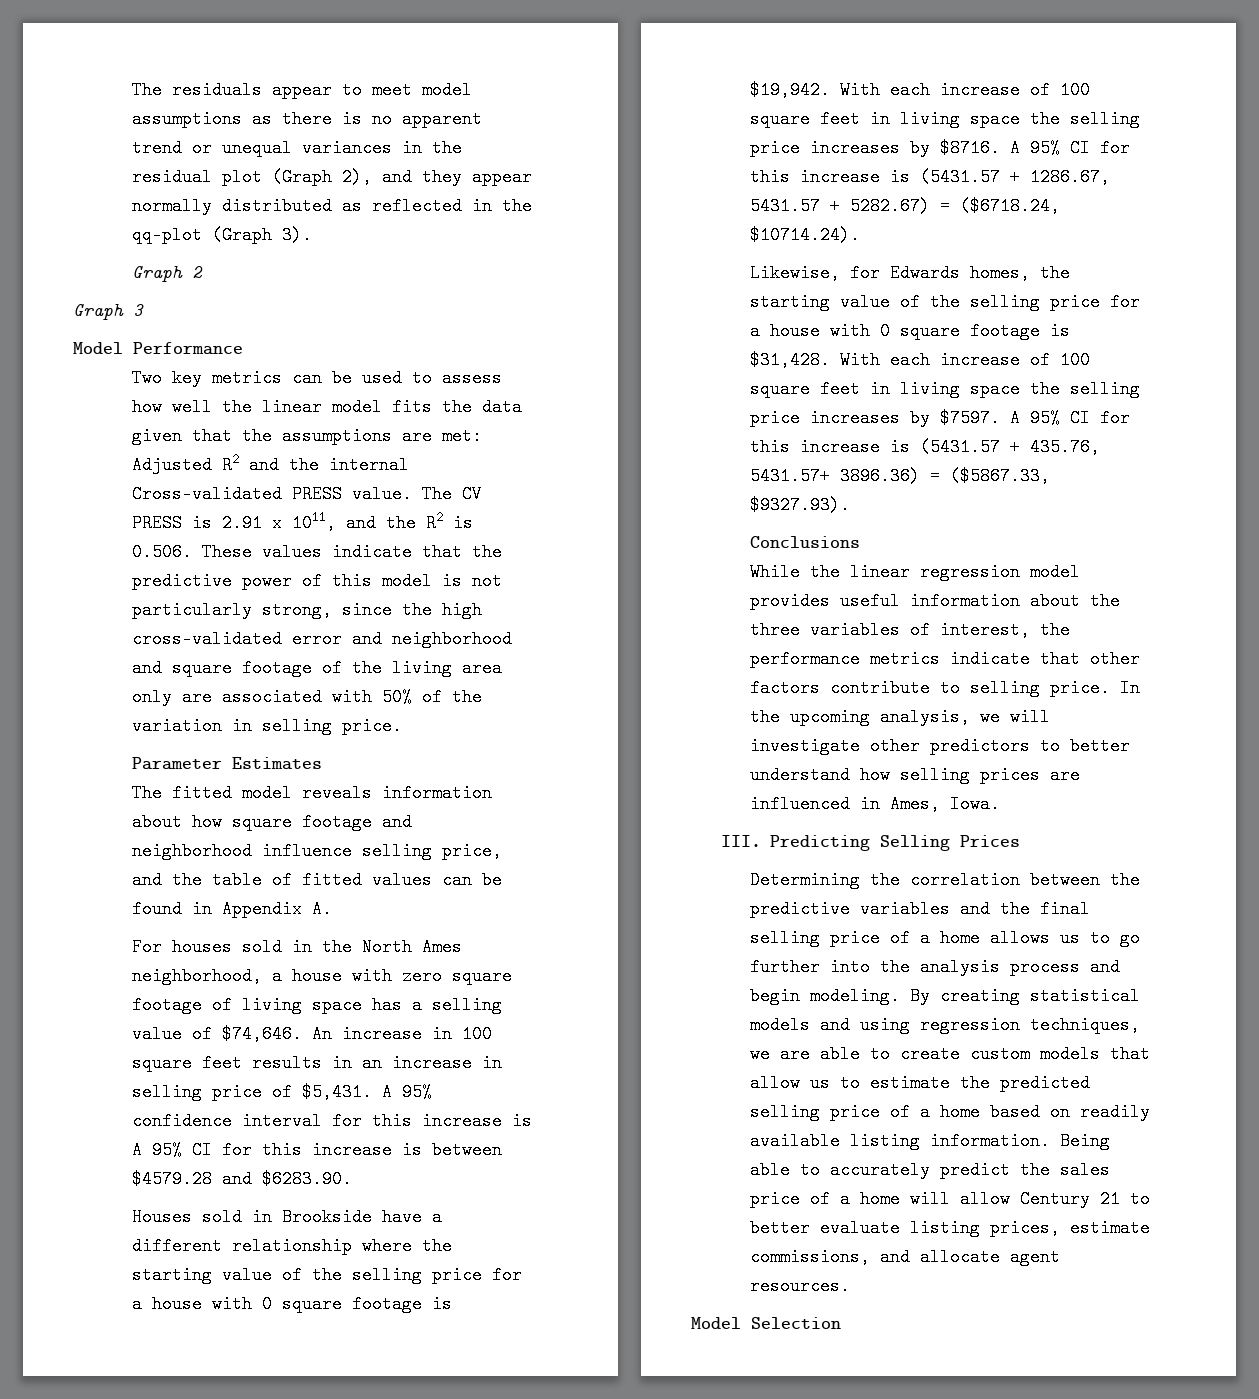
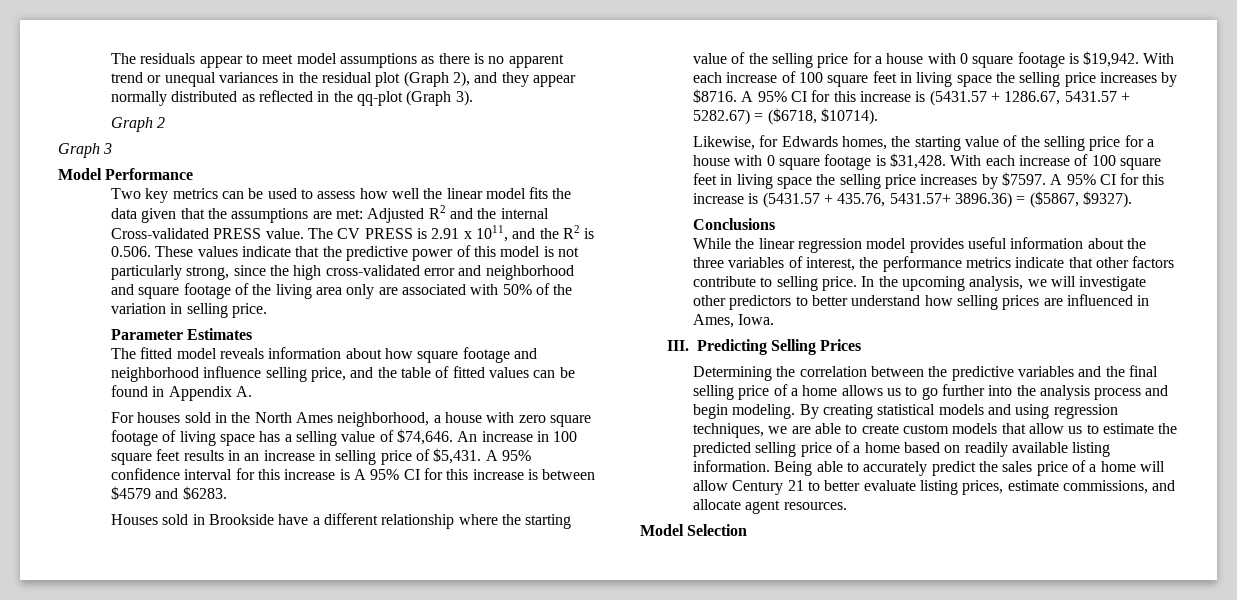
[132,1170,353,1188] $4579.28 and $6283.90. -> [110,486,227,500] $4579 and $6283.
[960,197,1061,215] [750,226,861,244] ($6718.24, $10714.24). -> [767,108,878,125] ($6718, $10714).
[950,467,1051,485] [750,496,851,514] ($5867.33, $9327.93). -> [1029,191,1132,208] ($5867, $9327).

